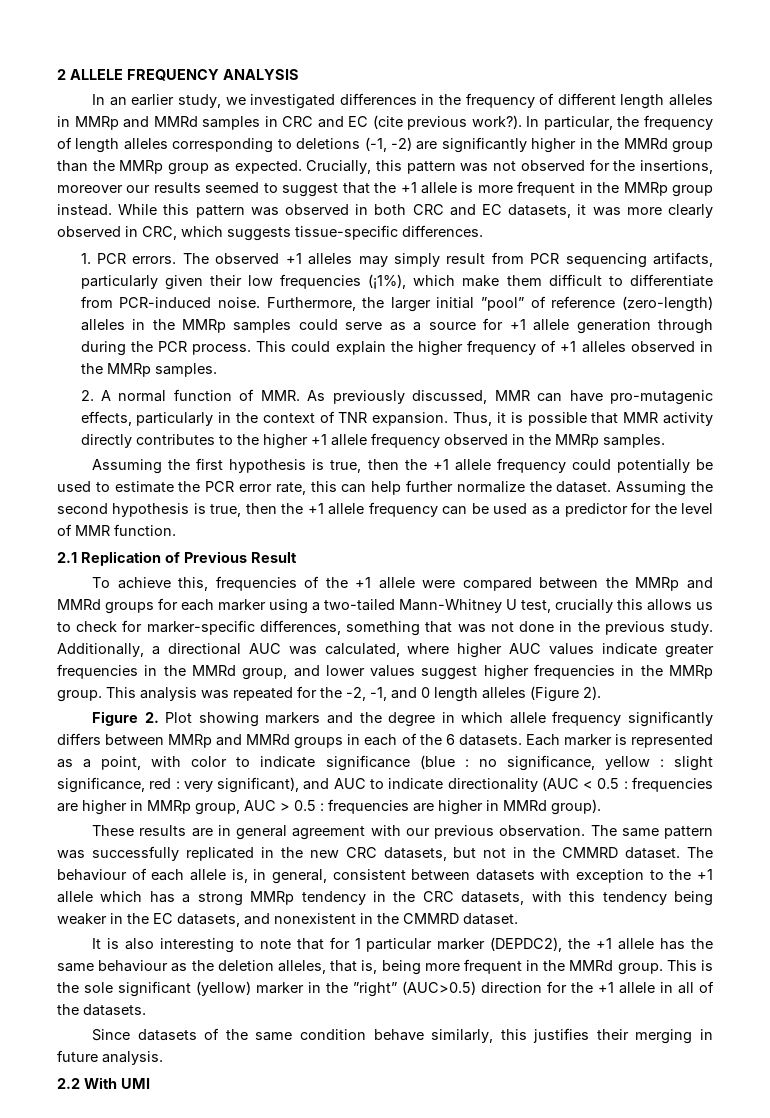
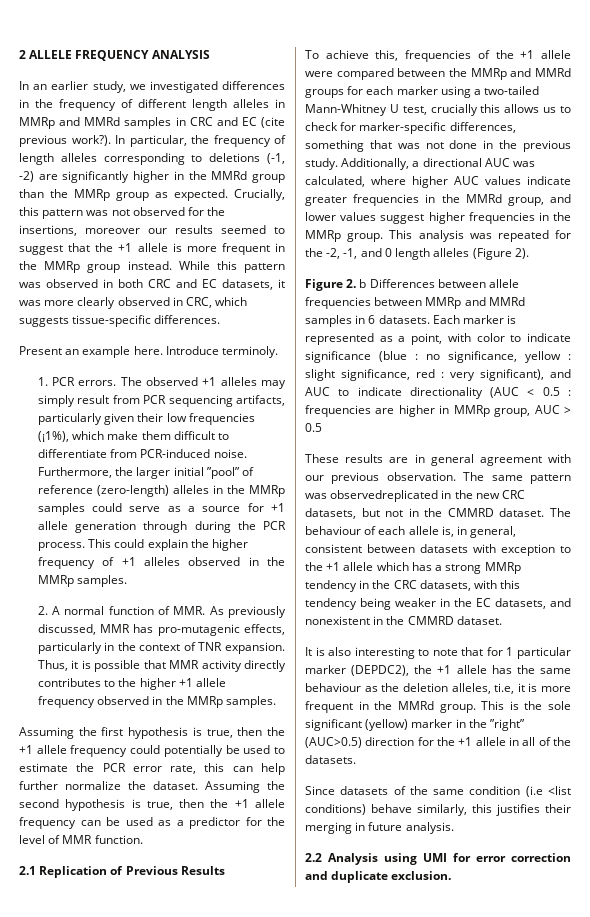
(483, 231) none -> [19,346,279,358] // Present an example here. Introduce terminoly.
[537,390,603,402] can have -> [133,624,154,633] has
[251,552,297,563] Result -> [180,866,225,875] Results
[165,711,714,727] [57,733,442,749] Plot showing markers and the degree in which allele frequency significantly differs between MMRp and MMRd groups in each of the -> [359,279,520,288] [305,297,525,309] [305,315,366,327] b Differences between allele frequencies between MMRp and MMRd samples in
[320,799,601,815] : frequencies are higher in MMRd group). -> (322, 427) none
[91,846,254,861] successfully replicated -> [330,490,439,502] observedreplicated
[330,960,421,975] that is, being -> [494,683,538,694] ti.e, it is
(366, 1034) none -> [525,786,571,797] [305,804,366,815] (i.e <list conditions)
[84,1077,150,1089] With UMI -> [328,853,571,865] [305,871,452,883] Analysis using UMI for error correction and duplicate exclusion.

